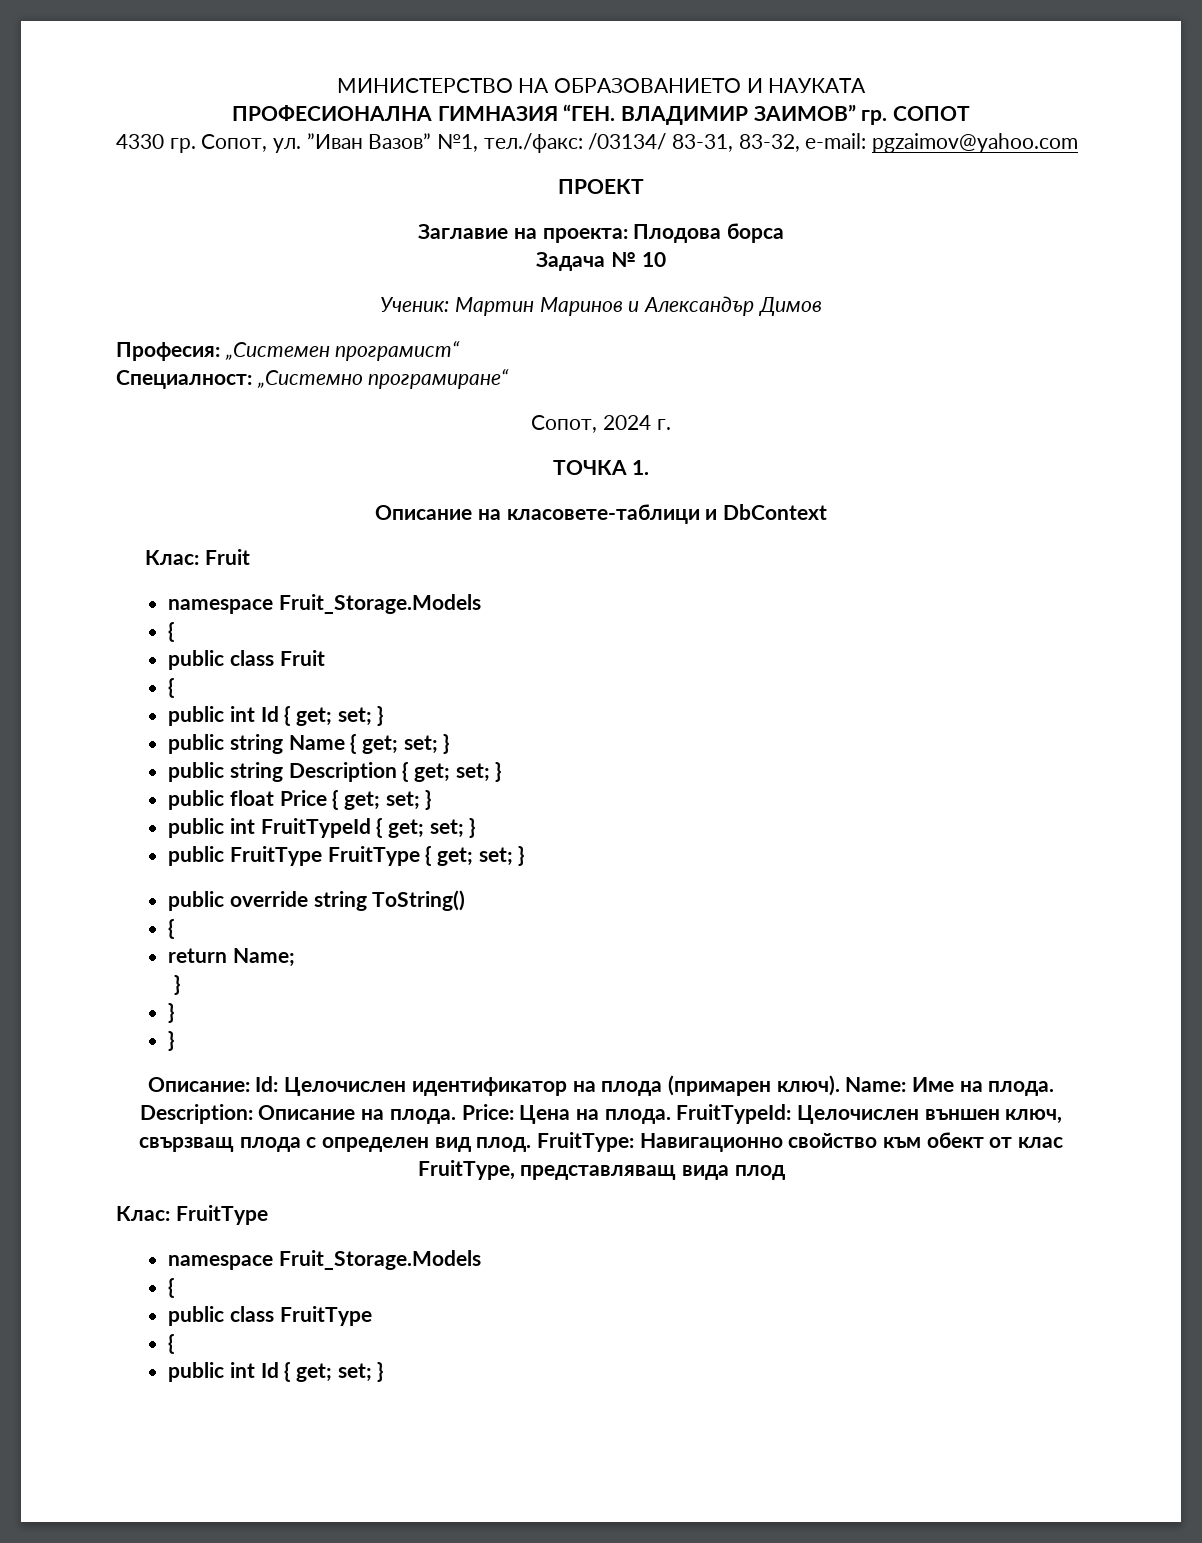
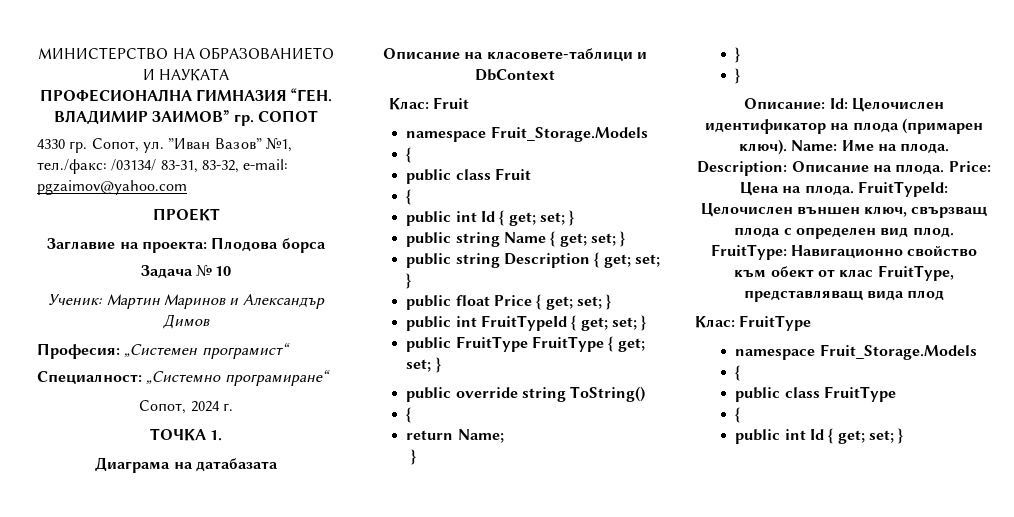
(650, 467) none -> [95,457,278,473] // Диаграма на датабазата

